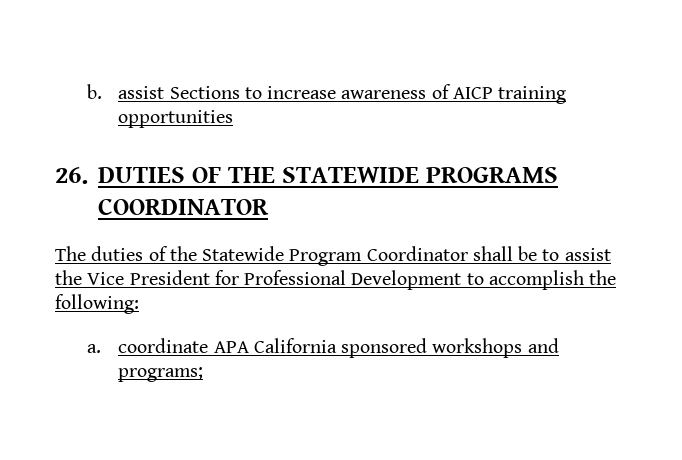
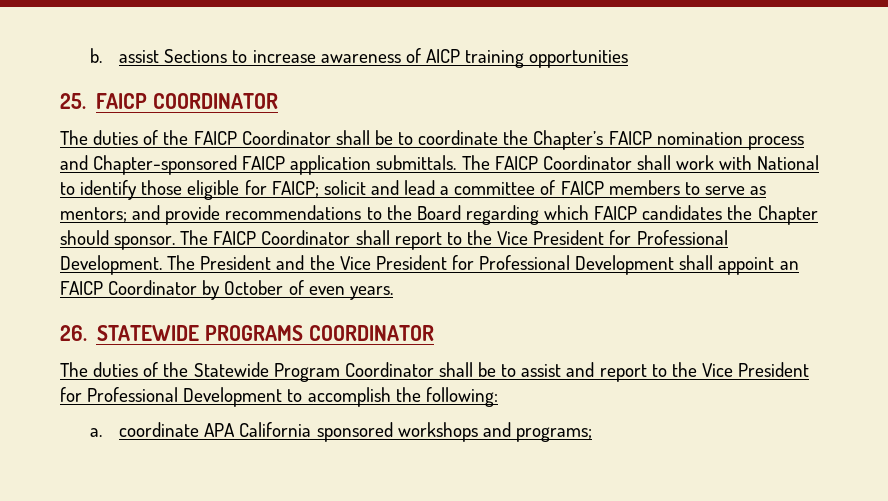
[55,167,275,184] 26. DUTIES OF THE -> [60,93,279,109] [60,130,804,150] [60,155,820,175] [60,180,767,200] [60,205,818,225] [60,230,728,250] [60,255,799,275] [60,280,393,300] [60,325,87,341] 25. FAICP COORDINATOR // The duties of the FAICP Coordinator shall be to coordinate the Chapter’s FAICP nomination process and Chapter-sponsored FAICP application submittals. The FAICP Coordinator shall work with National to identify those eligible for FAICP; solicit and lead a committee of FAICP members to serve as mentors; and provide recommendations to the Board regarding which FAICP candidates the Chapter should sponsor. The FAICP Coordinator shall report to the Vice President for Professional Development. The President and the Vice President for Professional Development shall appoint an FAICP Coordinator by October of even years. // 26.
(611, 254) none -> [566,362,667,382] and report to

